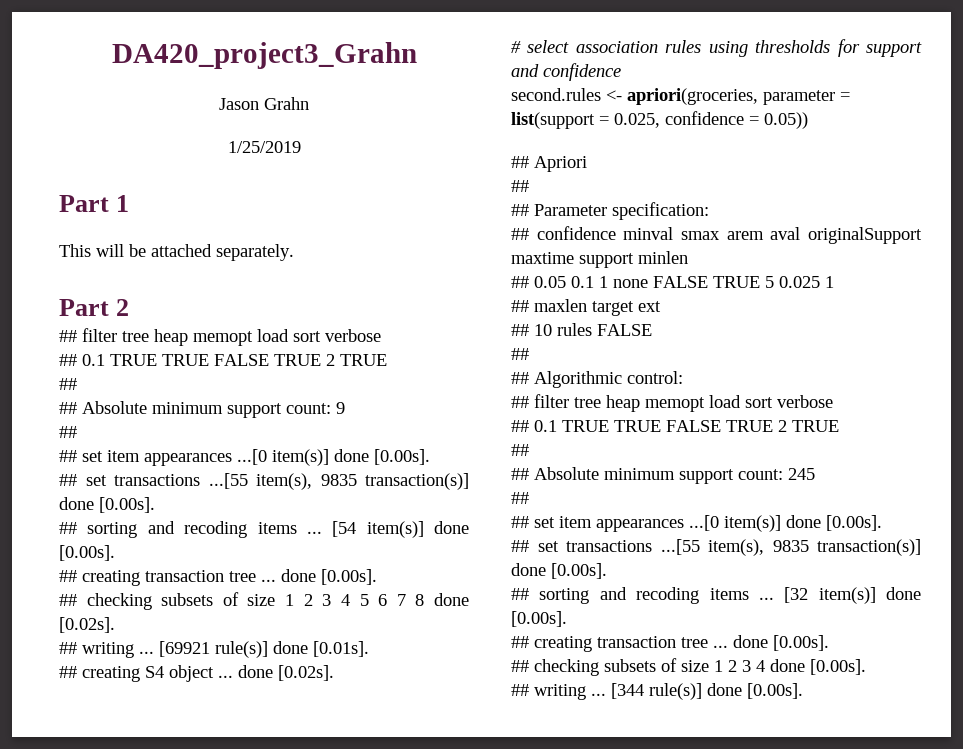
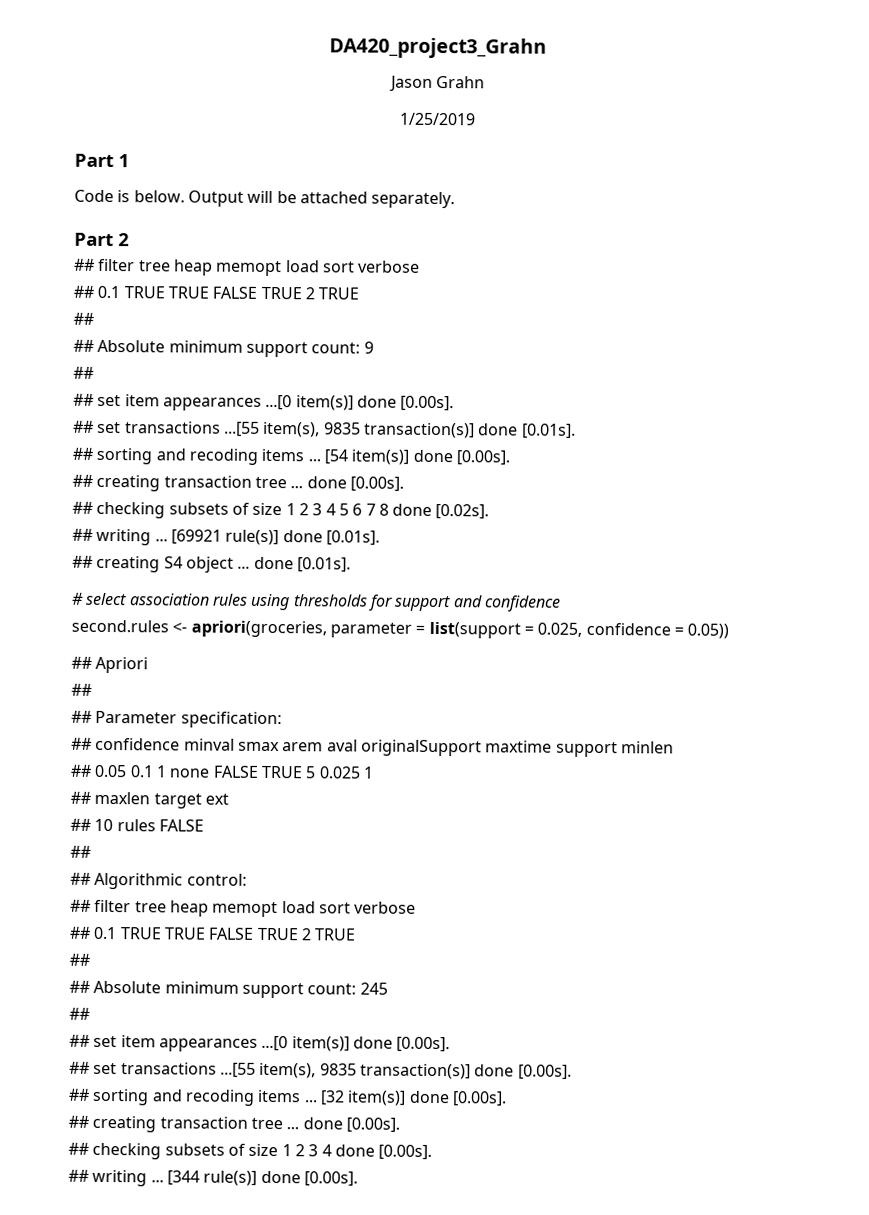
[59,244,91,257] This -> [74,189,244,207] Code is below. Output
[99,497,155,513] [0.00s]. -> [521,423,576,439] [0.01s].
[278,665,334,681] [0.02s]. -> [296,557,351,573] [0.01s].

